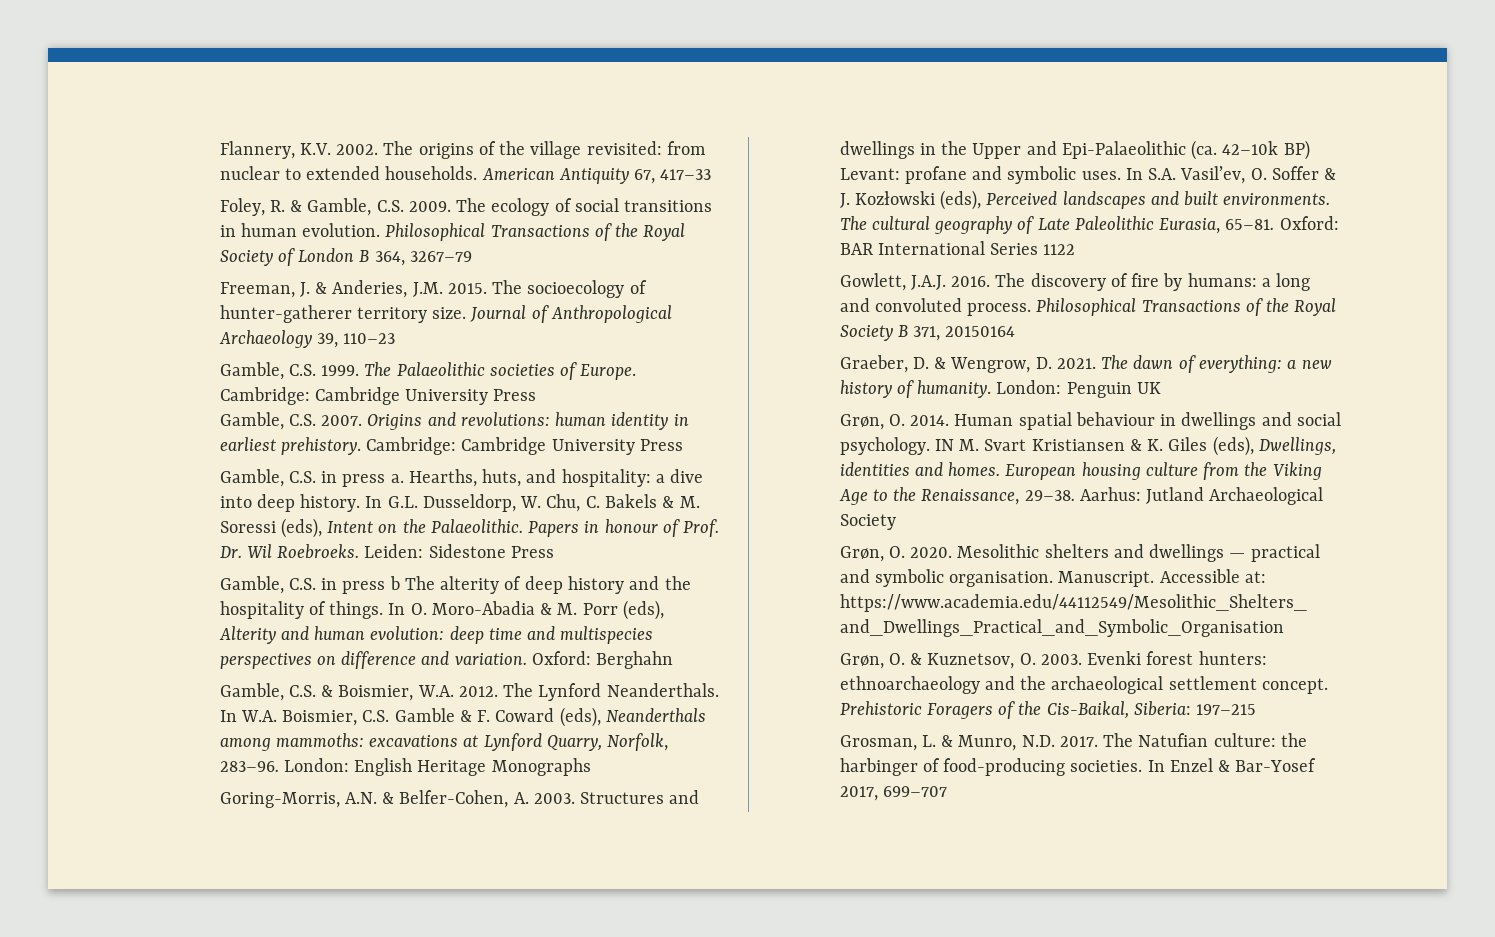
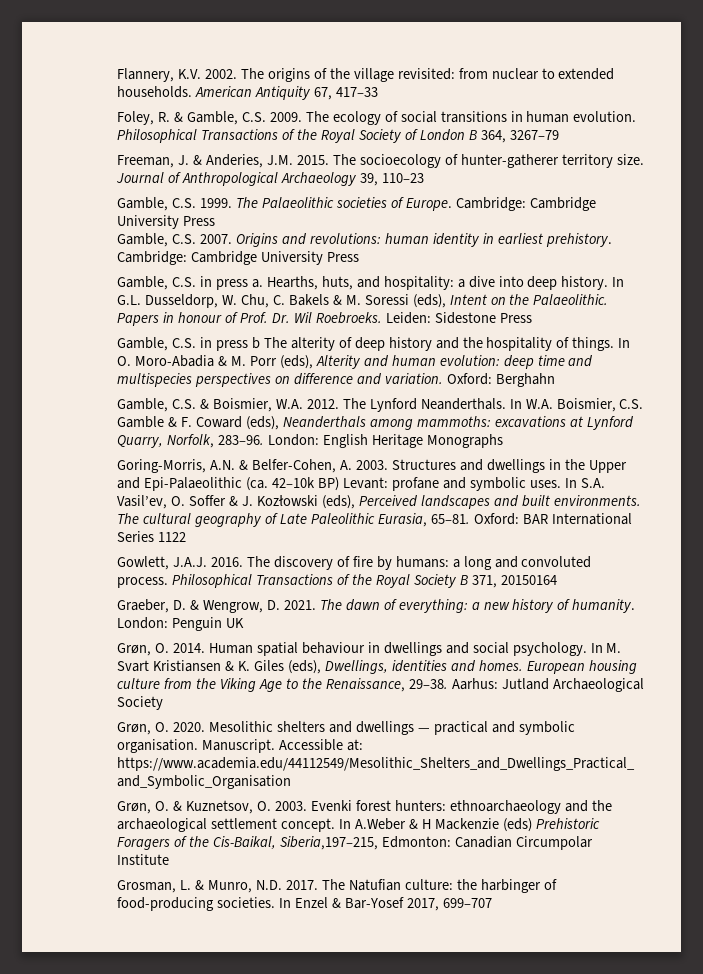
[934,439,954,451] IN -> [590,643,603,653] In
(1328, 686) none -> [339,818,532,832] In A.Weber & H Mackenzie (eds)
[1133,701,1257,716] Siberia: 197–215 -> [280,836,593,850] [117,854,170,865] Siberia,197–215, Edmonton: Canadian Circumpolar Institute

